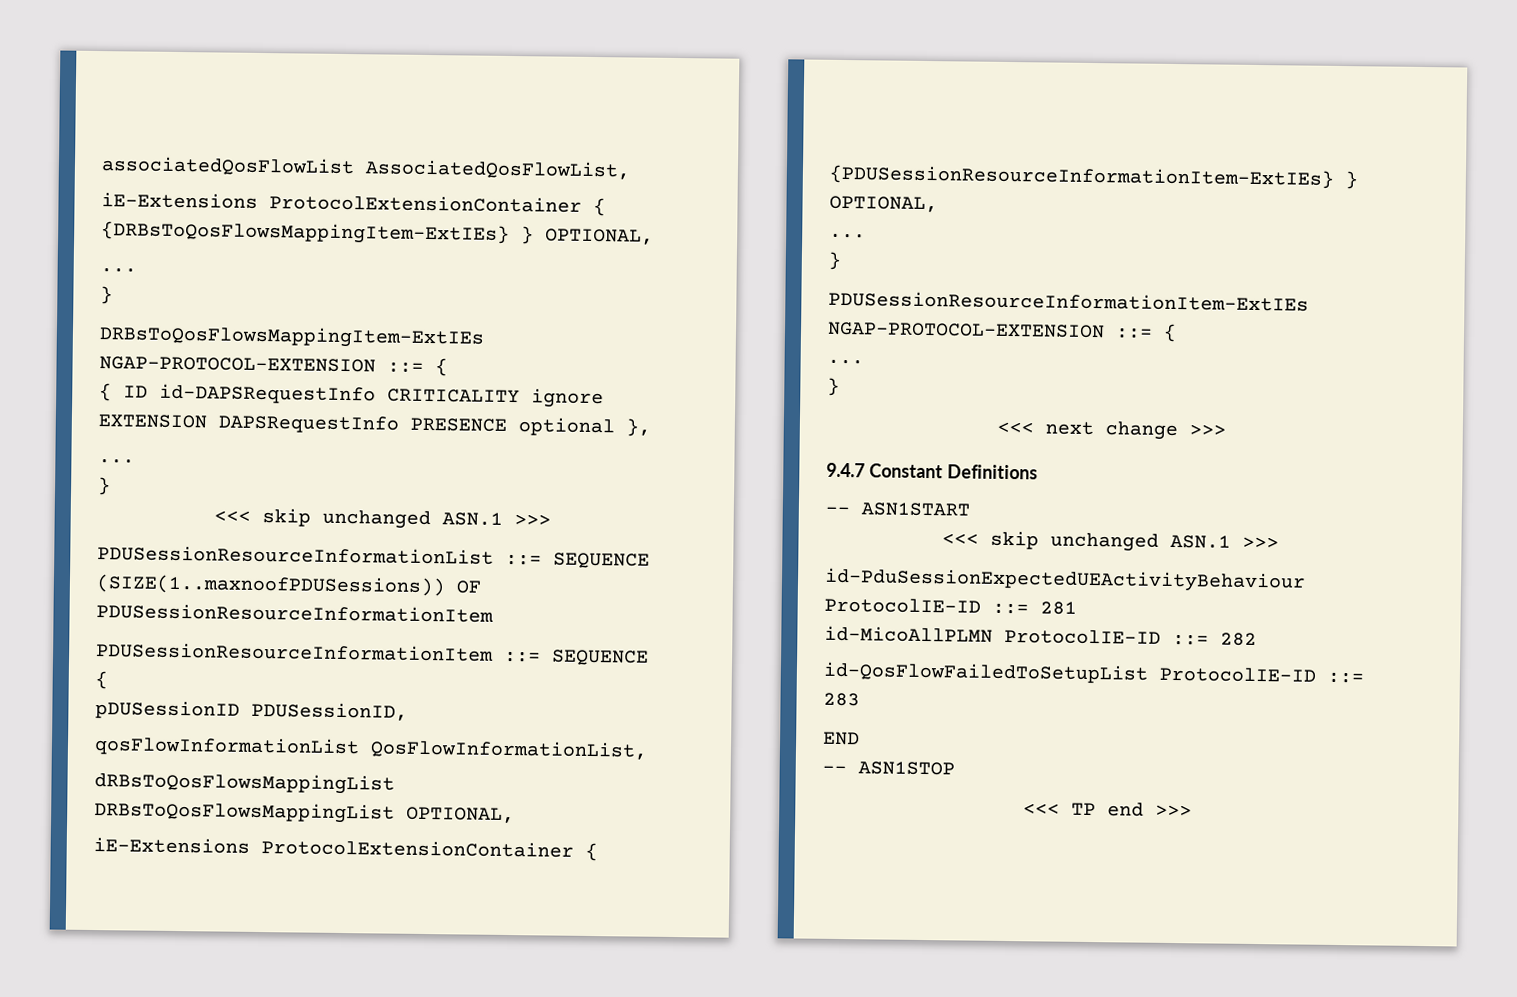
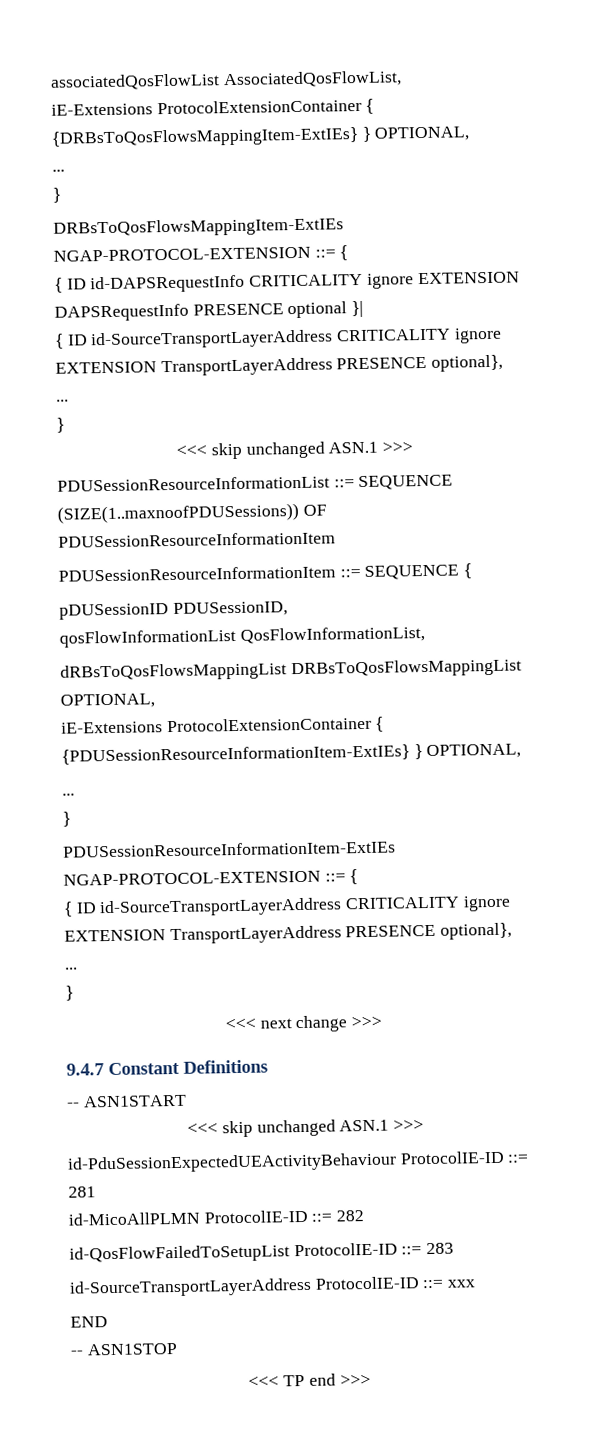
[626,418,651,437] }, -> [351,300,365,318] [54,327,502,350] [55,354,504,377] }| // { ID id-SourceTransportLayerAddress CRITICALITY ignore EXTENSION TransportLayerAddress PRESENCE optional},
(1177, 333) none -> [63,895,511,918] [64,922,513,945] // { ID id-SourceTransportLayerAddress CRITICALITY ignore EXTENSION TransportLayerAddress PRESENCE optional},
(860, 699) none -> [69,1276,477,1298] // id-SourceTransportLayerAddress ProtocolIE-ID ::= xxx

